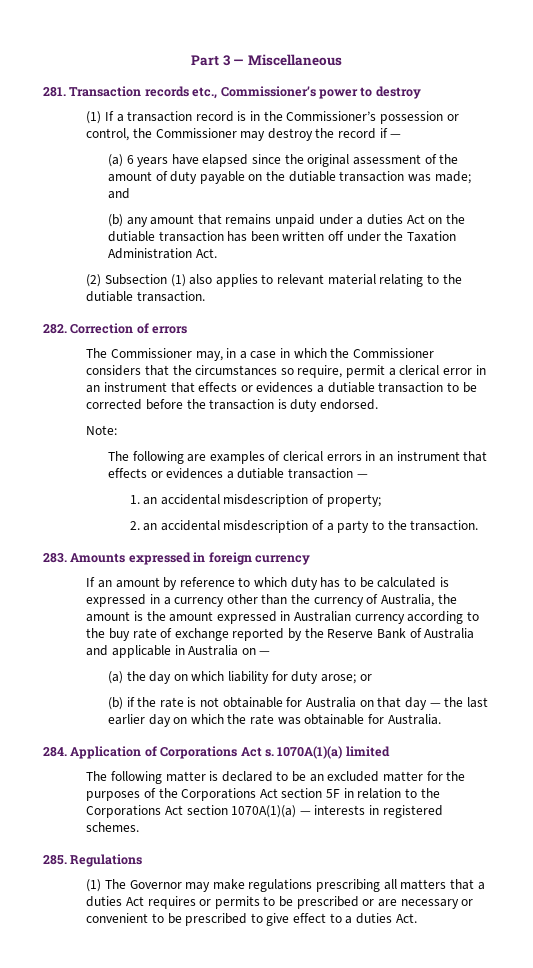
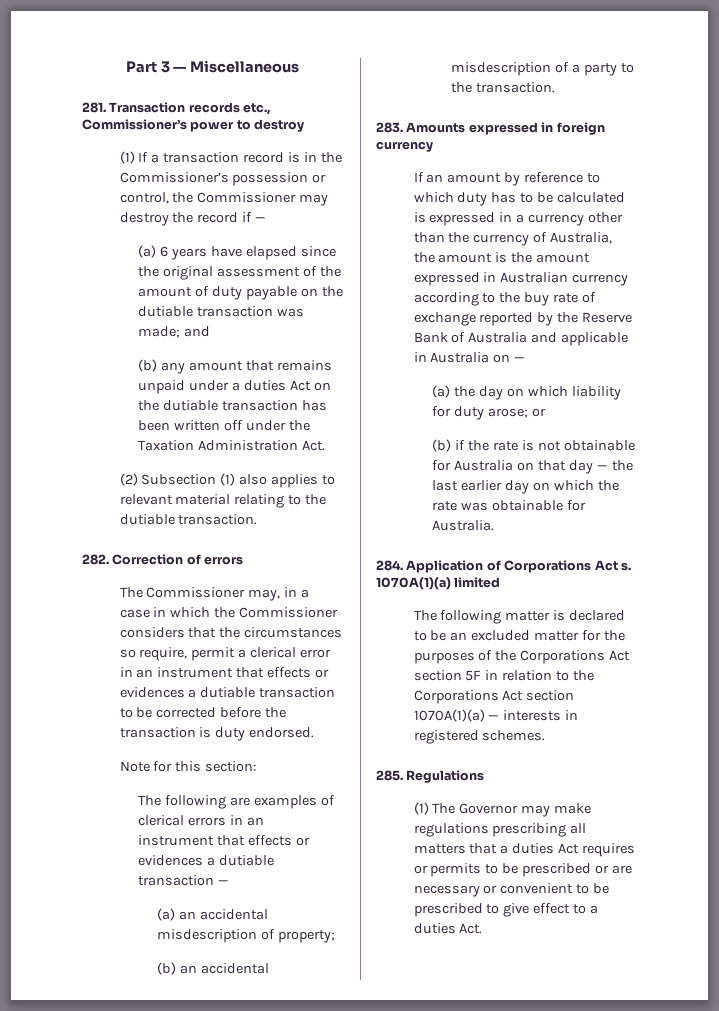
[86,425,118,435] Note: -> [119,761,257,772] Note for this section:
[129,495,140,504] 1. -> [157,908,176,921] (a)
[129,521,140,530] 2. -> [157,962,177,975] (b)

